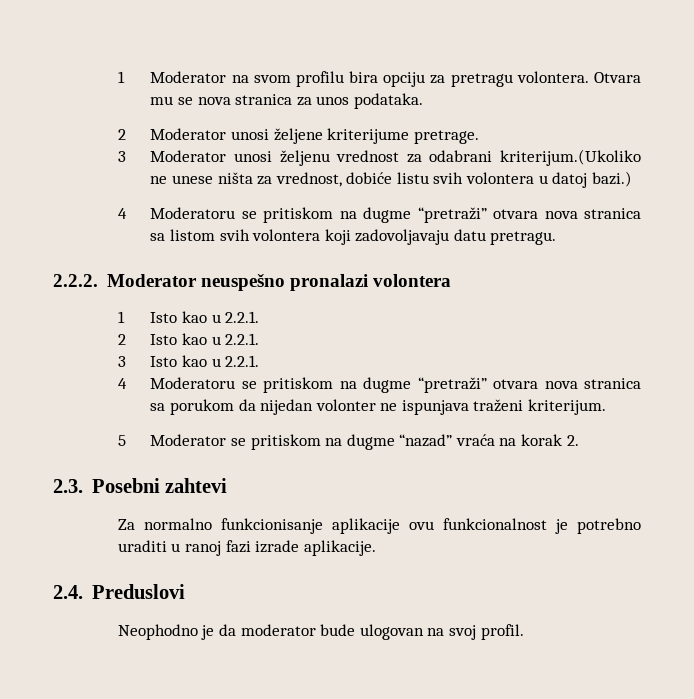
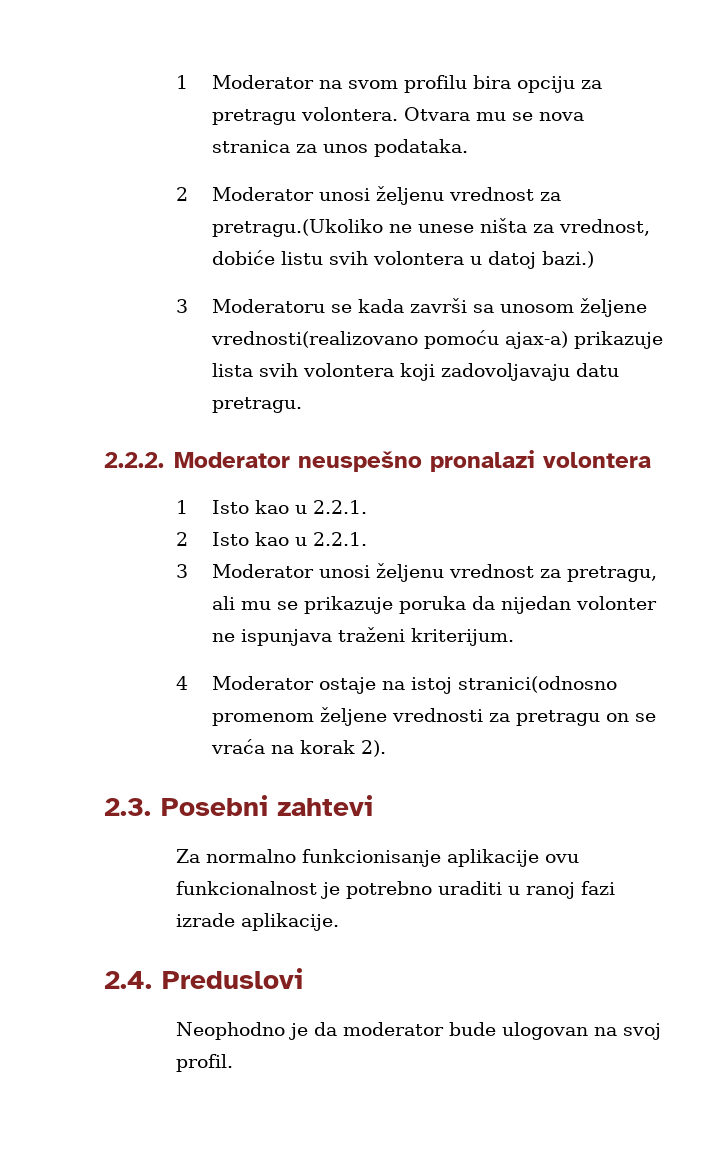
[273,128,479,144] [117,149,641,166] željene kriterijume pretrage. // 3 Moderator unosi željenu vrednost za odabrani kriterijum.(Ukoliko -> [376,186,562,205] [212,219,384,237] željenu vrednost za pretragu.(Ukoliko
[117,207,641,223] [150,229,215,241] 4 Moderatoru se pritiskom na dugme “pretraži” otvara nova stranica sa listom -> [176,298,648,317] [211,330,664,349] [212,363,254,377] 3 Moderatoru se kada završi sa unosom željene vrednosti(realizovano pomoću ajax-a) prikazuje lista
[150,355,260,367] [117,377,641,393] [150,399,234,415] Isto kao u 2.2.1. // 4 Moderatoru se pritiskom na dugme “pretraži” otvara nova stranica sa porukom -> [212,563,658,582] [212,596,467,614] Moderator unosi željenu vrednost za pretragu, ali mu se prikazuje poruka
[117,434,453,450] 5 Moderator se pritiskom na dugme “nazad” -> [176,676,618,694] [212,707,657,726] 4 Moderator ostaje na istoj stranici(odnosno promenom željene vrednosti za pretragu on se
[566,435,579,446] 2. -> [361,740,387,757] 2).

